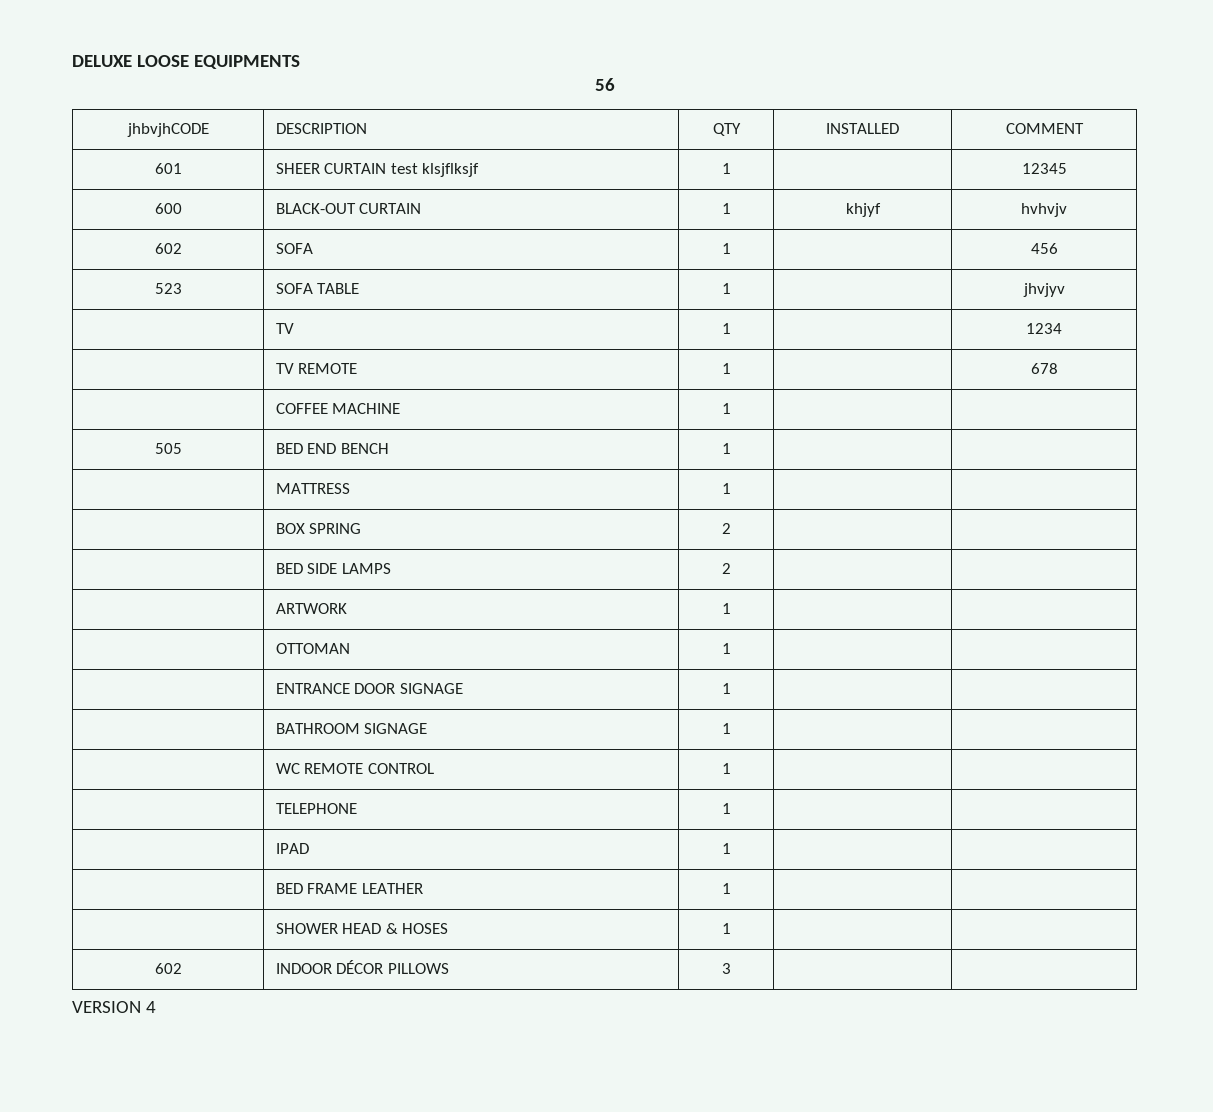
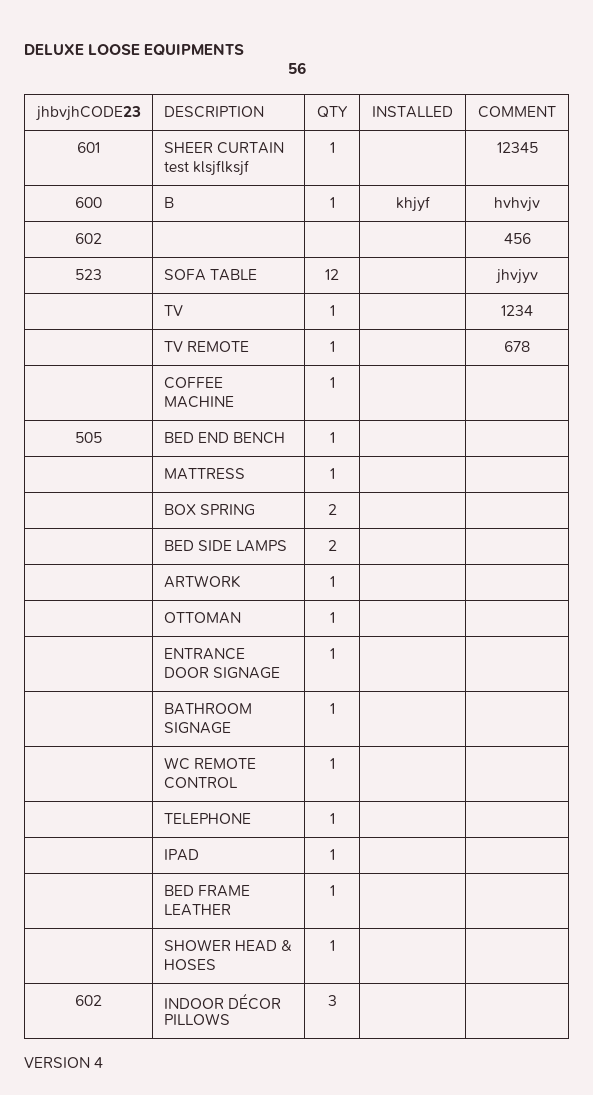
[126,123,209,137] jhbvjhCODE -> [35,106,141,121] jhbvjhCODE23
[275,203,422,214] BLACK-OUT CURTAIN -> [163,197,174,208] B
[275,243,313,254] [721,243,731,254] SOFA | 1 -> (102, 238) |
[721,283,731,294] 1 -> [325,269,339,280] 12

